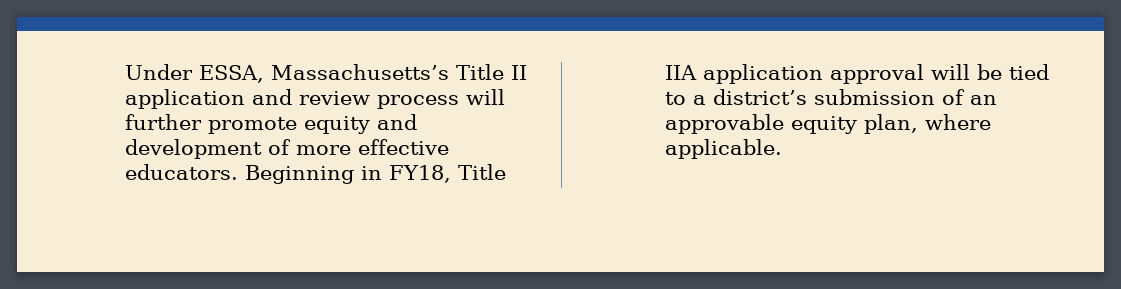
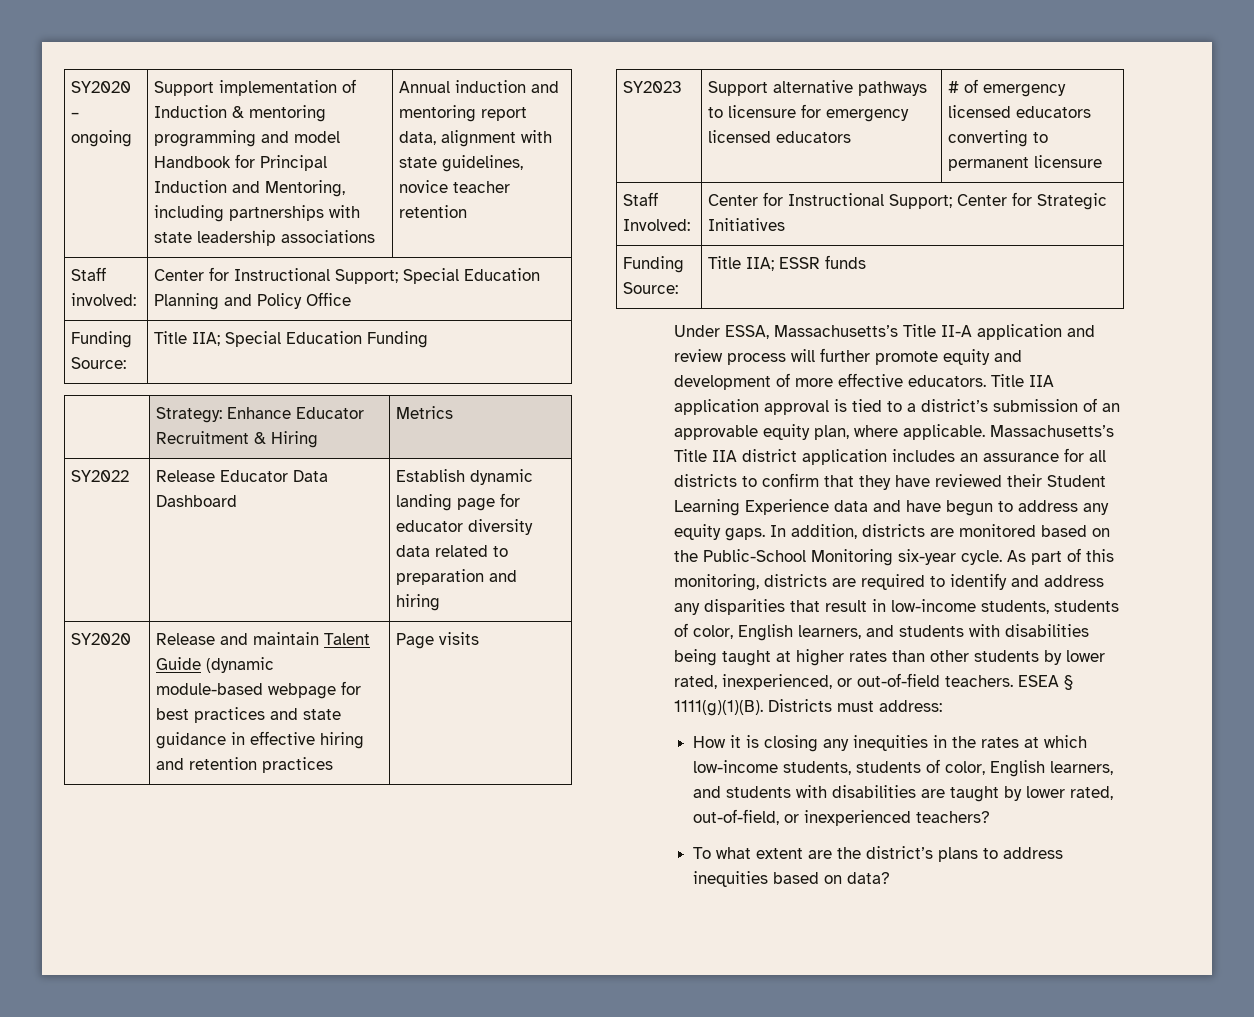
(124, 72) none -> [71,81,132,93] [71,112,80,118] [71,130,133,147] [154,79,357,96] [154,105,327,122] [154,130,341,147] [154,154,328,171] [154,180,346,197] [154,205,361,222] [154,230,376,246] [399,80,560,93] [399,105,528,122] [399,130,553,147] [399,155,524,172] [399,180,511,193] [399,205,468,218] [71,267,107,281] [71,293,137,306] [154,267,541,284] [154,292,352,310] [71,331,133,348] [71,357,127,369] [154,331,429,348] [156,407,365,423] [156,431,319,448] [396,406,454,419] [71,470,130,482] [156,470,329,482] [156,495,238,507] [396,469,534,485] [396,493,521,511] [396,519,534,535] [396,545,509,557] [396,569,518,585] [396,594,441,611] [71,633,132,645] [156,632,371,645] [156,657,275,673] [156,681,362,699] [156,707,342,723] [156,731,365,749] [156,757,334,773] [396,632,480,649] [623,81,683,93] [708,80,928,96] [708,104,910,122] [708,130,852,143] [948,79,1067,97] [948,105,1092,118] [948,130,1049,147] [948,155,1103,171] [623,192,659,206] [623,219,691,231] [708,192,1108,210] [708,218,786,231] [623,256,685,273] [623,282,679,294] [708,255,867,271] SY2020 – ongoing | Support implementation of Induction & mentoring programming and model Handbook for Principal Induction and Mentoring, including partnerships with state leadership associations | Annual induction and mentoring report data, alignment with state guidelines, novice teacher retention // Staff involved: | Center for Instructional Support; Special Education Planning and Policy Office // Funding Source: | Title IIA; Special Education Funding // | Strategy: Enhance Educator Recruitment & Hiring | Metrics // SY2022 | Release Educator Data Dashboard | Establish dynamic landing page for educator diversity data related to preparation and hiring // SY2020 | Release and maintain Talent Guide (dynamic module-based webpage for best practices and state guidance in effective hiring and retention practices | Page visits // SY2023 | Support alternative pathways to licensure for emergency licensed educators | # of emergency licensed educators converting to permanent licensure // Staff Involved: | Center for Instructional Support; Center for Strategic Initiatives // Funding Source: | Title IIA; ESSR funds //
[510,65,527,80] II -> [941,325,973,337] II-A
[244,165,451,184] Beginning in FY18, -> (987, 381) none
[930,64,1002,80] will be -> [834,399,848,412] is
(782, 149) none -> [990,425,1115,437] [674,448,1107,465] [674,473,1107,490] [674,499,1110,516] [674,524,1111,541] [674,548,1115,566] [674,573,1105,591] [674,599,1120,615] [674,623,1090,641] [674,649,1106,666] [674,673,1074,690] [674,699,943,716] [693,735,1088,752] [693,759,1114,777] [693,785,1114,802] [693,809,991,826] [693,846,1064,862] [693,871,891,887] Massachusetts’s Title IIA district application includes an assurance for all districts to confirm that they have reviewed their Student Learning Experience data and have begun to address any equity gaps. In addition, districts are monitored based on the Public-School Monitoring six-year cycle. As part of this monitoring, districts are required to identify and address any disparities that result in low-income students, students of color, English learners, and students with disabilities being taught at higher rates than other students by lower rated, inexperienced, or out-of-field teachers. ESEA § 1111(g)(1)(B). Districts must address: // How it is closing any inequities in the rates at which low-income students, students of color, English learners, and students with disabilities are taught by lower rated, out-of-field, or inexperienced teachers? // To what extent are the district’s plans to address inequities based on data?

